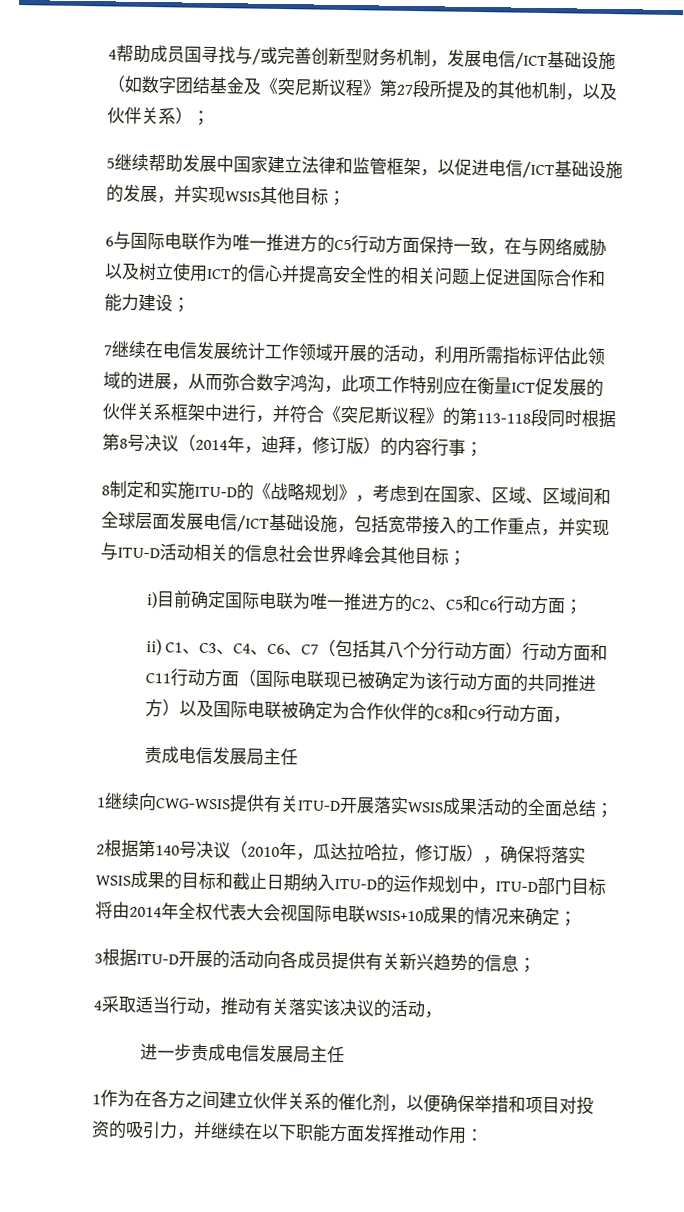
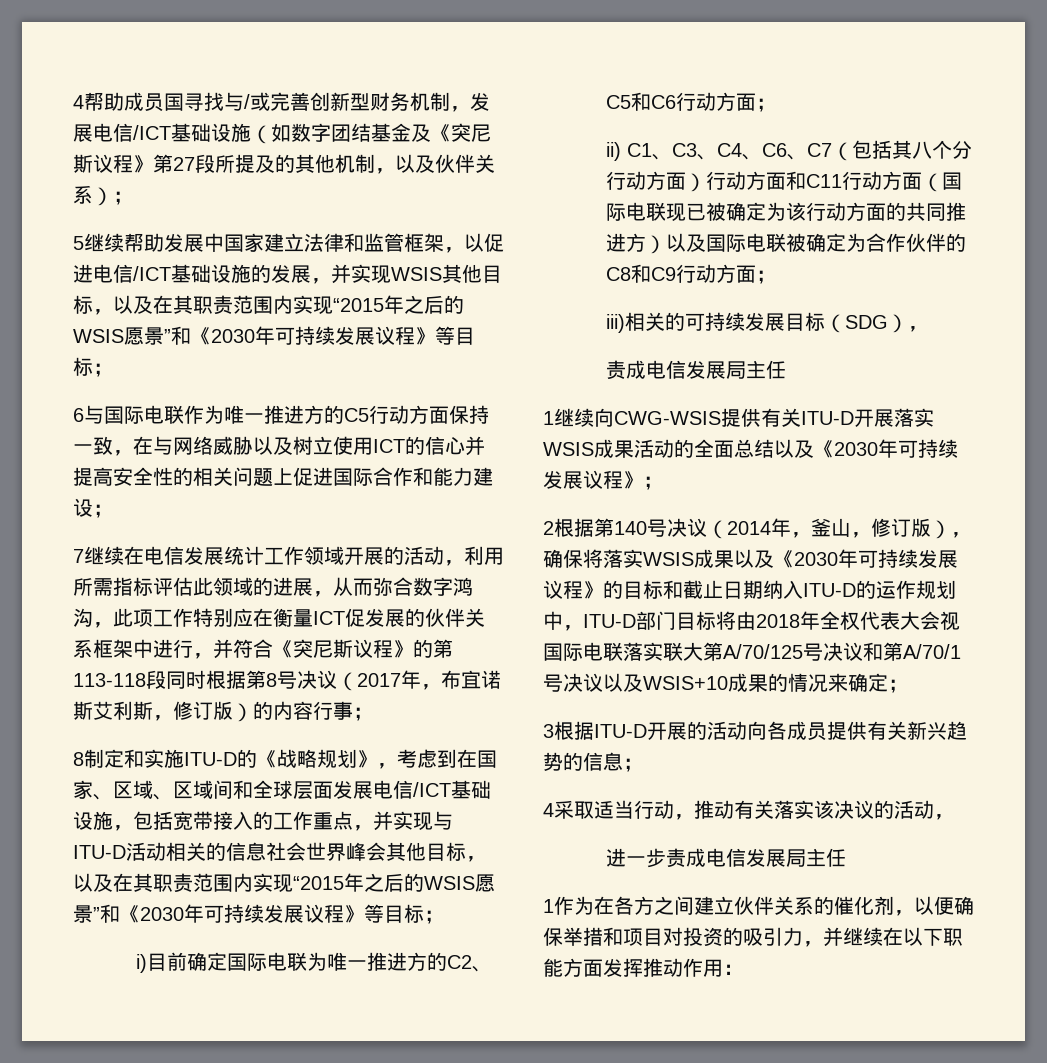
(329, 196) none -> [93,295,464,315] [73,326,475,345] [73,357,93,376] ，以及在其职责范围内实现“2015年之后的WSIS愿景”和《2030年可持续发展议程》等目标
[195,435,296,454] 2014年，迪拜 -> [357,670,501,690] [73,701,153,720] 2017年，布宜诺斯艾利斯
(449, 556) none -> [466,856,486,862] [73,873,495,893] [73,904,424,923] ，以及在其职责范围内实现“2015年之后的WSIS愿景”和《2030年可持续发展议程》等目标
(554, 714) none -> [755,270,776,284] [605,312,908,333] ； // iii)相关的可持续发展目标（SDG）
(597, 808) none -> [774,439,958,458] [543,470,643,489] 以及《2030年可持续发展议程》
[247,842,399,862] 2010年，瓜达拉哈拉 -> [727,518,851,538] 2014年，釜山
(165, 880) none -> [734,549,958,568] [543,580,603,599] 以及《2030年可持续发展议程》
[129,906,162,918] 2014 -> [756,614,800,628] 2018
(366, 914) none -> [623,642,961,661] [543,673,643,692] 落实联大第А/70/125号决议和第А/70/1号决议以及

